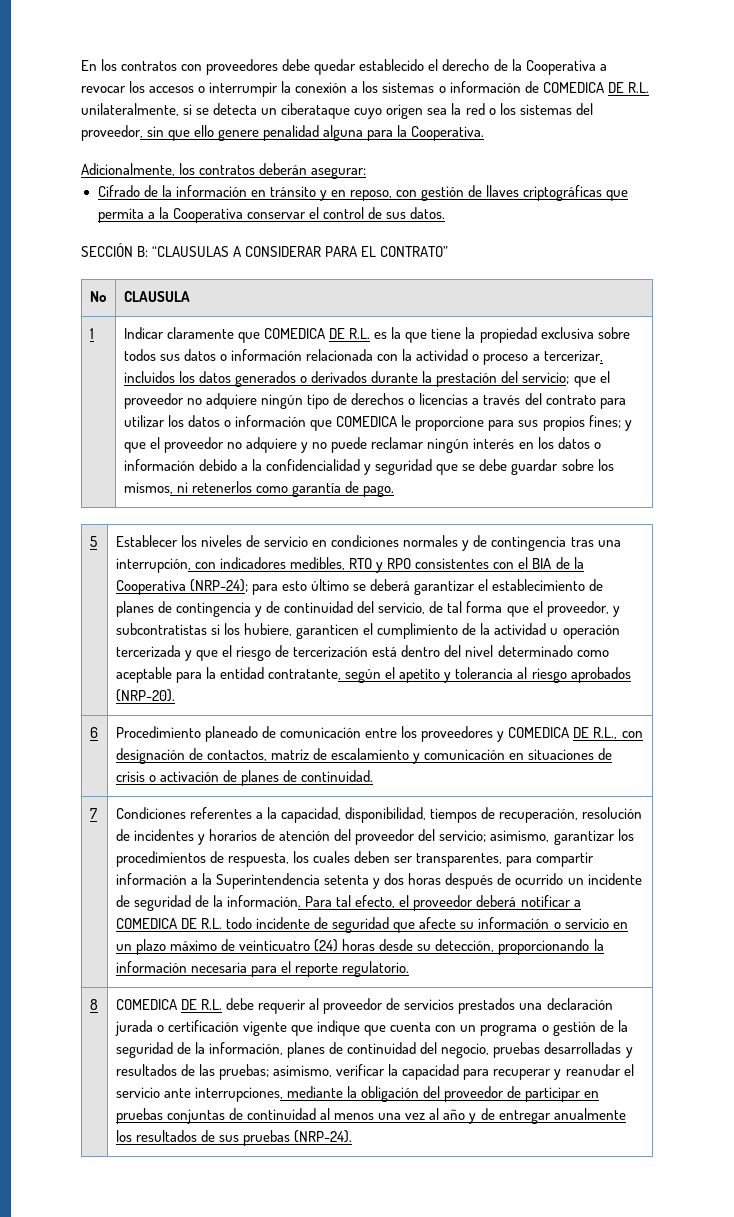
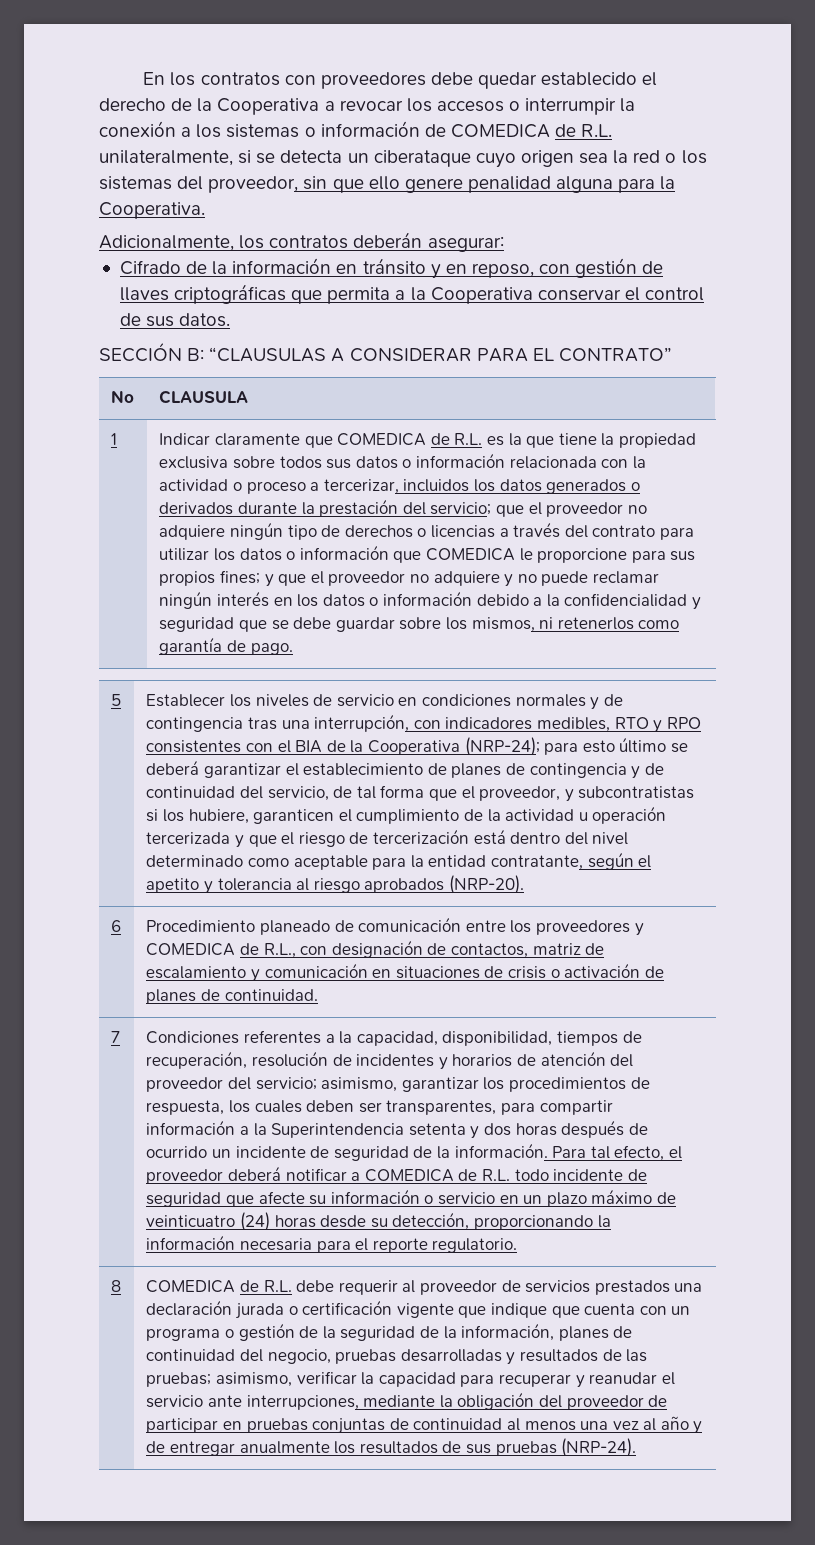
[607,82,624,93] DE -> [555,124,577,137] de
[329,328,346,339] DE -> [430,433,450,445] de
[573,727,590,738] DE -> [240,943,260,955] de
[181,918,198,929] DE -> [458,1169,478,1181] de
[181,999,198,1010] DE -> [240,1280,260,1292] de

